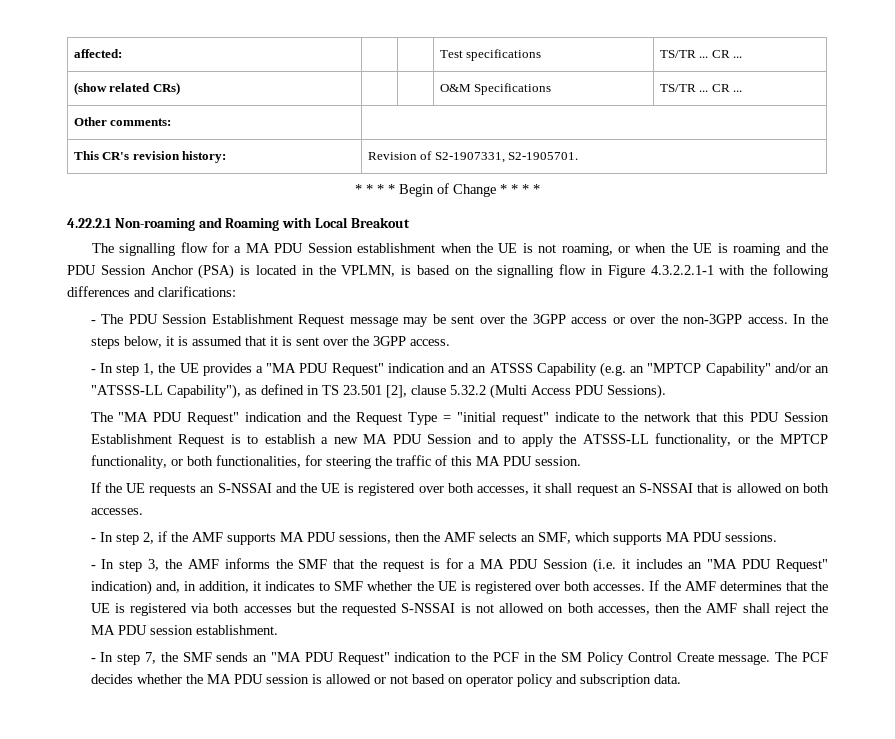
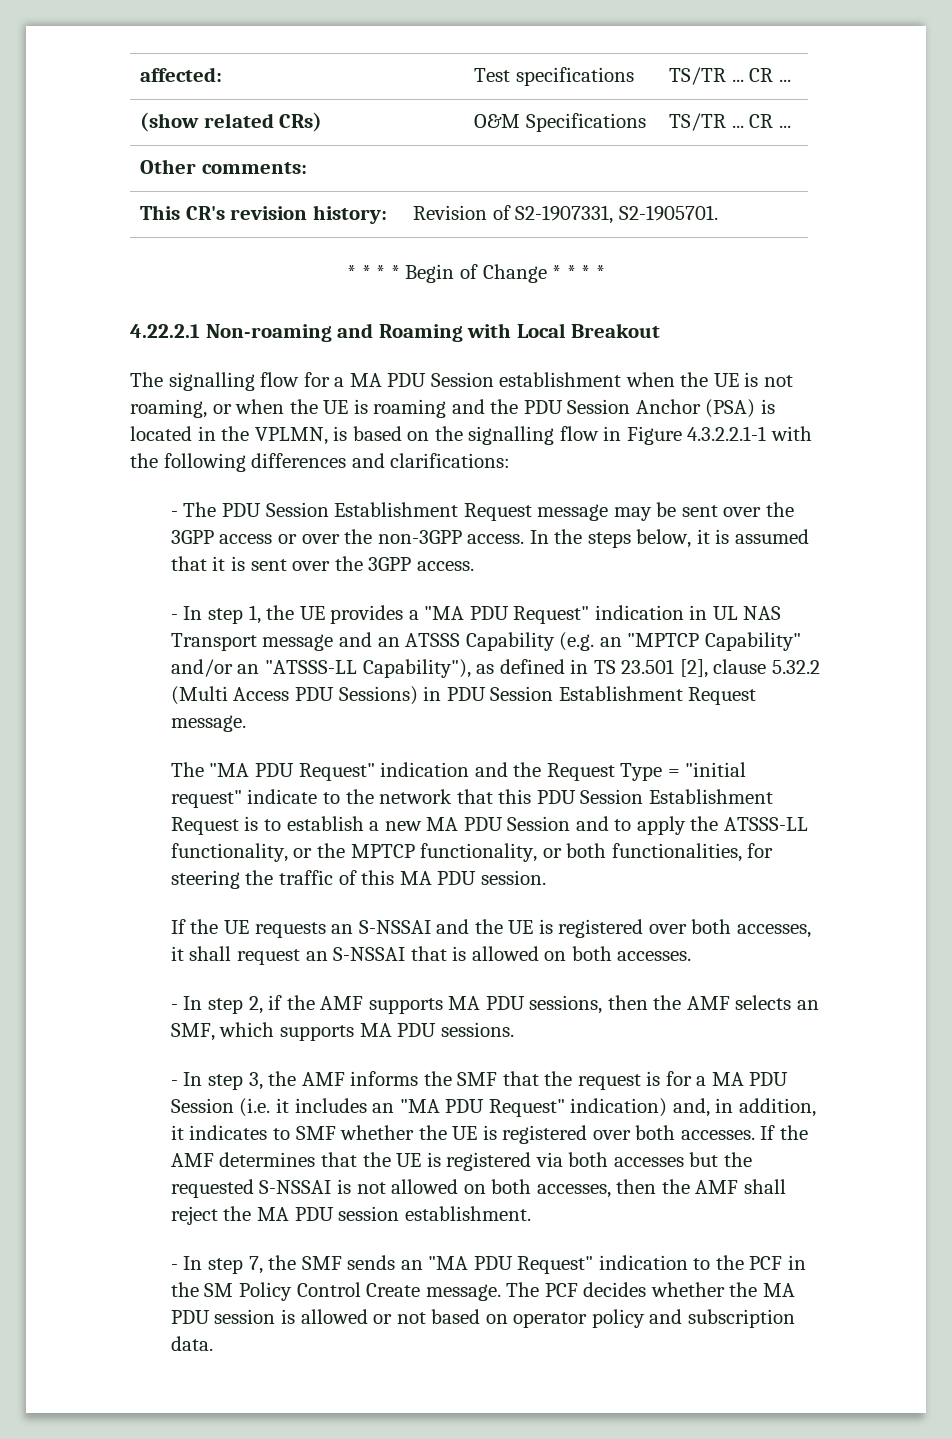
(445, 368) none -> [689,605,782,620] [170,633,334,651] in UL NAS Transport message
[606,384,666,399] Sessions). -> [338,686,757,705] [170,715,246,732] Sessions) in PDU Session Establishment Request message.

